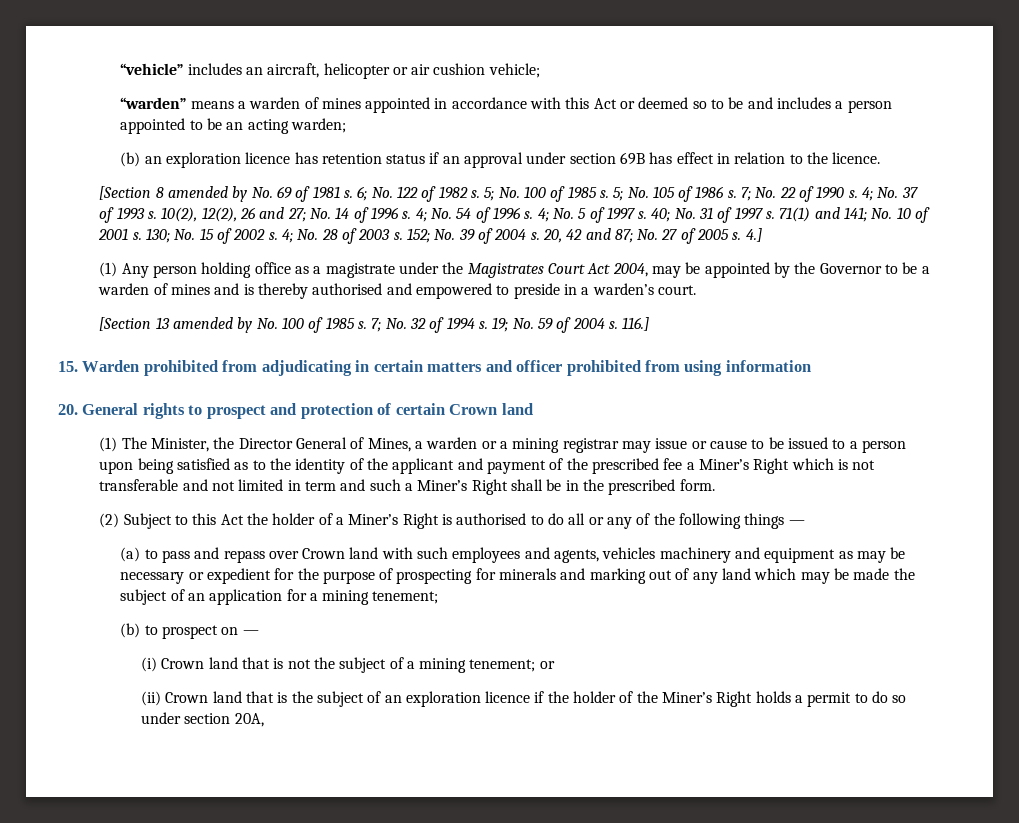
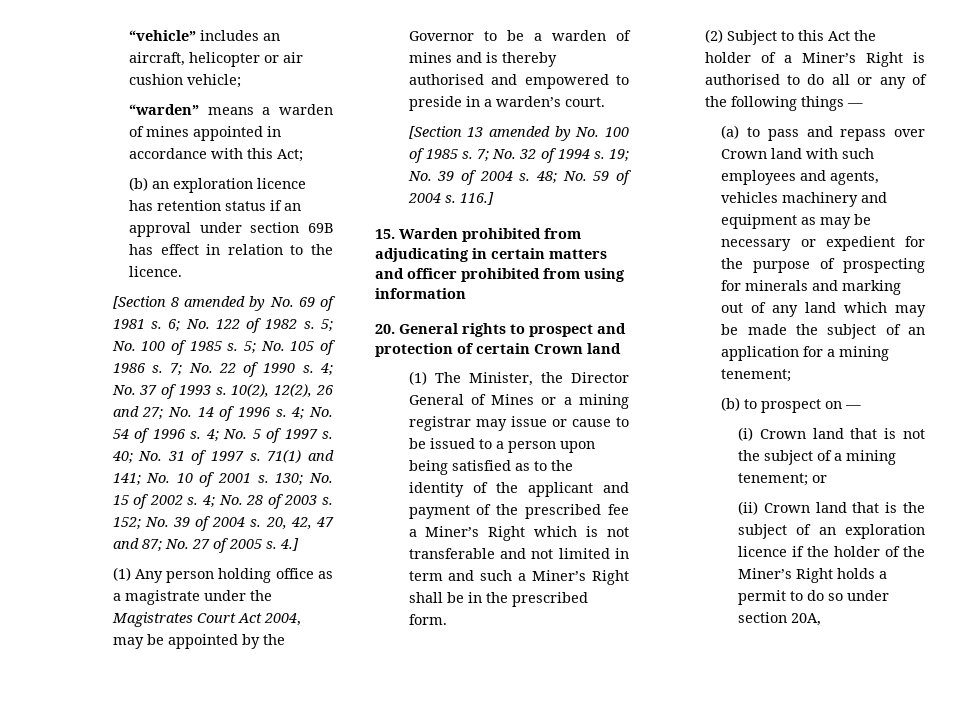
[593,97,892,113] [120,118,346,134] Act or deemed so to be and includes a person appointed to be an acting warden; -> [277,149,304,162] Act;
[566,229,583,240] 42 -> [290,517,334,529] 42, 47
(534, 323) none -> [437,170,587,185] 39 of 2004 s. 48; No.
[367,437,478,452] Mines, a warden -> [491,394,535,405] Mines

